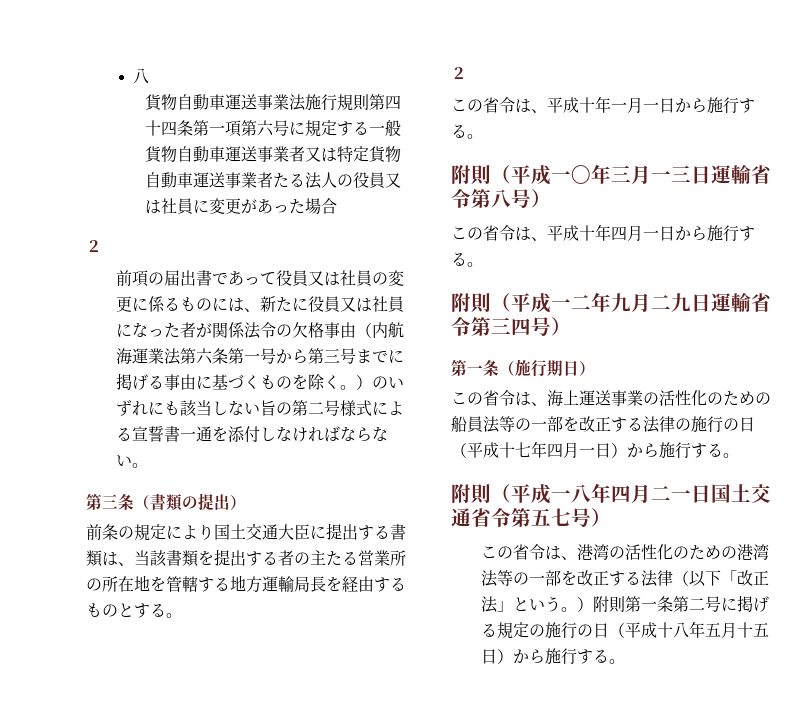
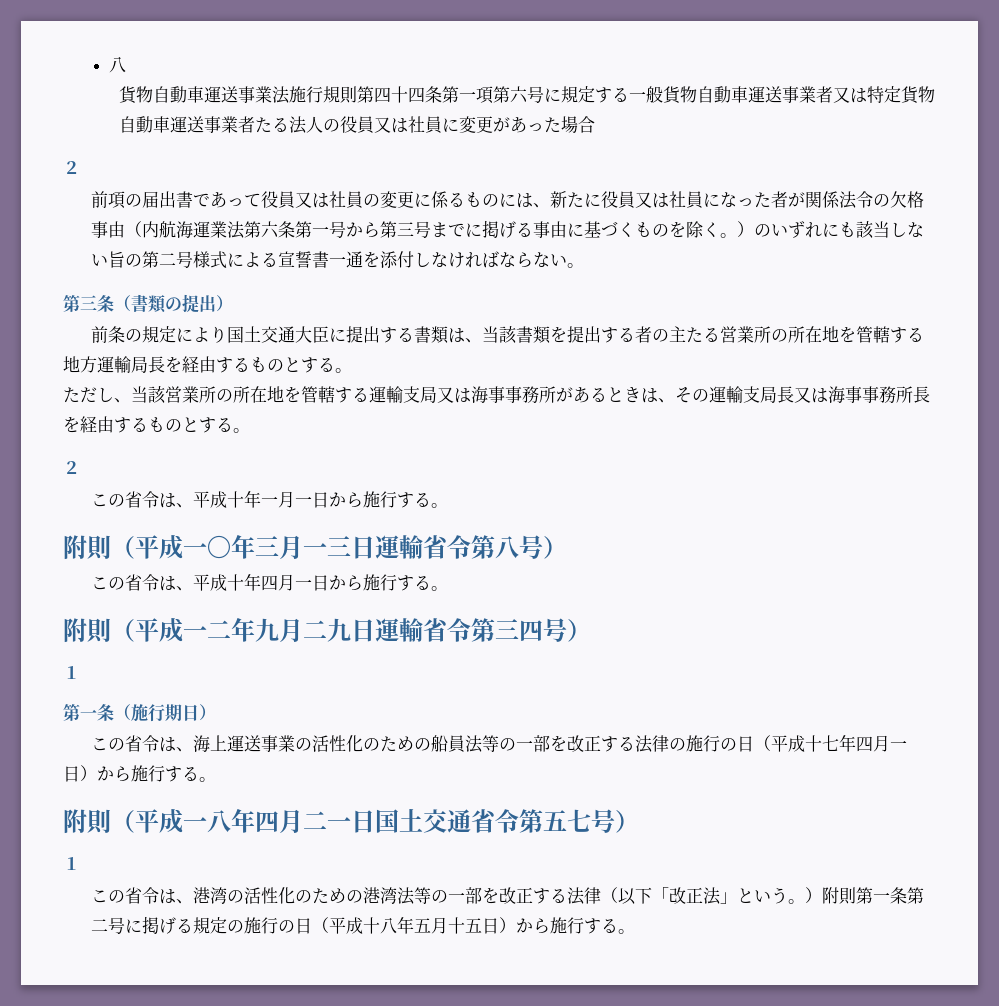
(182, 615) none -> [63,386,930,404] [63,416,250,433] // ただし、当該営業所の所在地を管轄する運輸支局又は海事事務所があるときは、その運輸支局長又は海事事務所長を経由するものとする。
(571, 326) none -> [63,666,80,679] // １
(611, 517) none -> [63,857,80,870] // １

